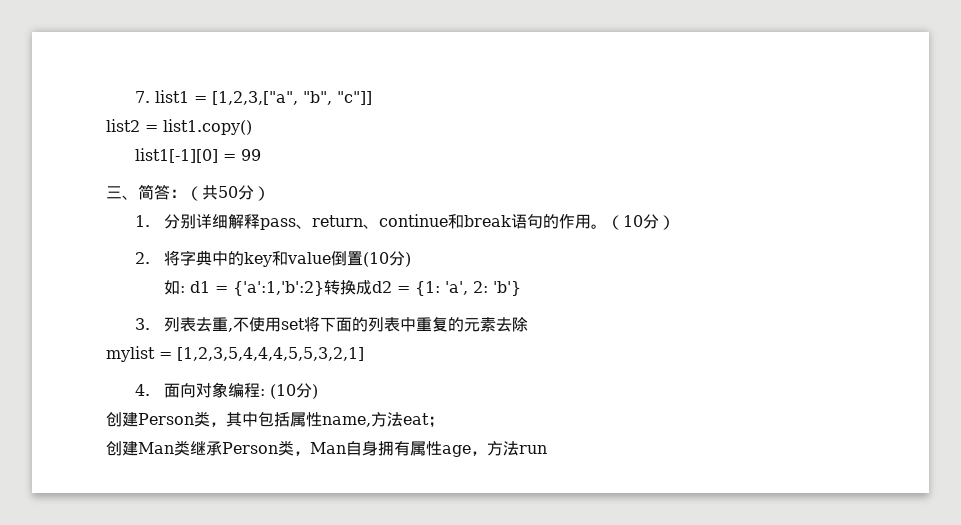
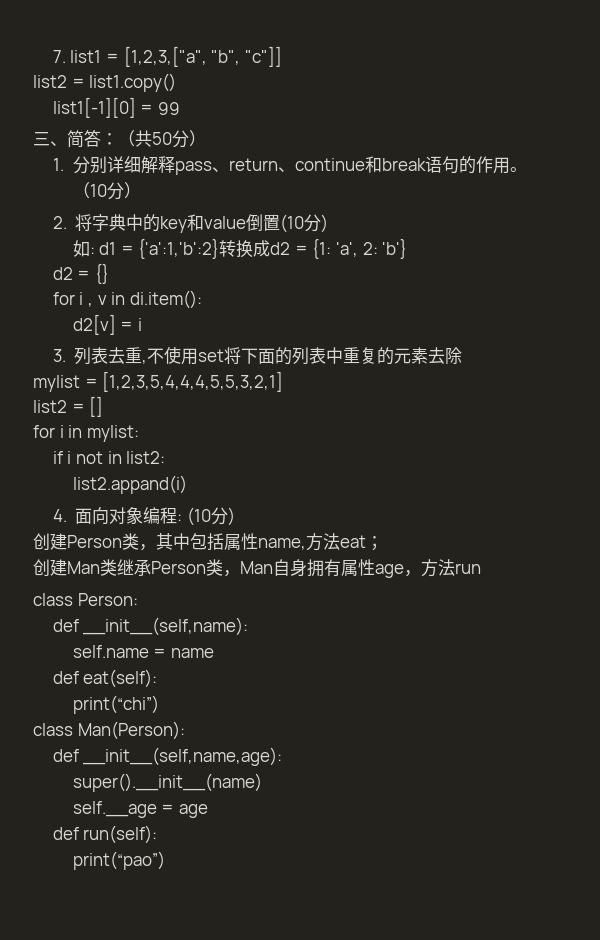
(521, 288) none -> [52,263,109,284] [52,290,202,309] [72,314,142,335] // d2 = {} // for i , v in di.item(): // d2[v] = i
(364, 354) none -> [33,396,104,417] [33,425,139,442] [52,451,166,464] [72,475,187,494] // list2 = [] // for i in mylist: // if i not in list2: // list2.appand(i)
(547, 449) none -> [33,593,138,606] [52,617,249,636] [72,645,214,658] [52,669,158,688] [72,695,159,714] [33,721,185,740] [52,747,283,766] [72,773,262,792] [72,801,208,818] [52,825,158,844] [72,851,165,870] // class Person: // def __init__(self,name): // self.name = name // def eat(self): // print(“chi”) // class Man(Person): // def __init__(self,name,age): // super().__init__(name) // self.__age = age // def run(self): // print(“pao”)

